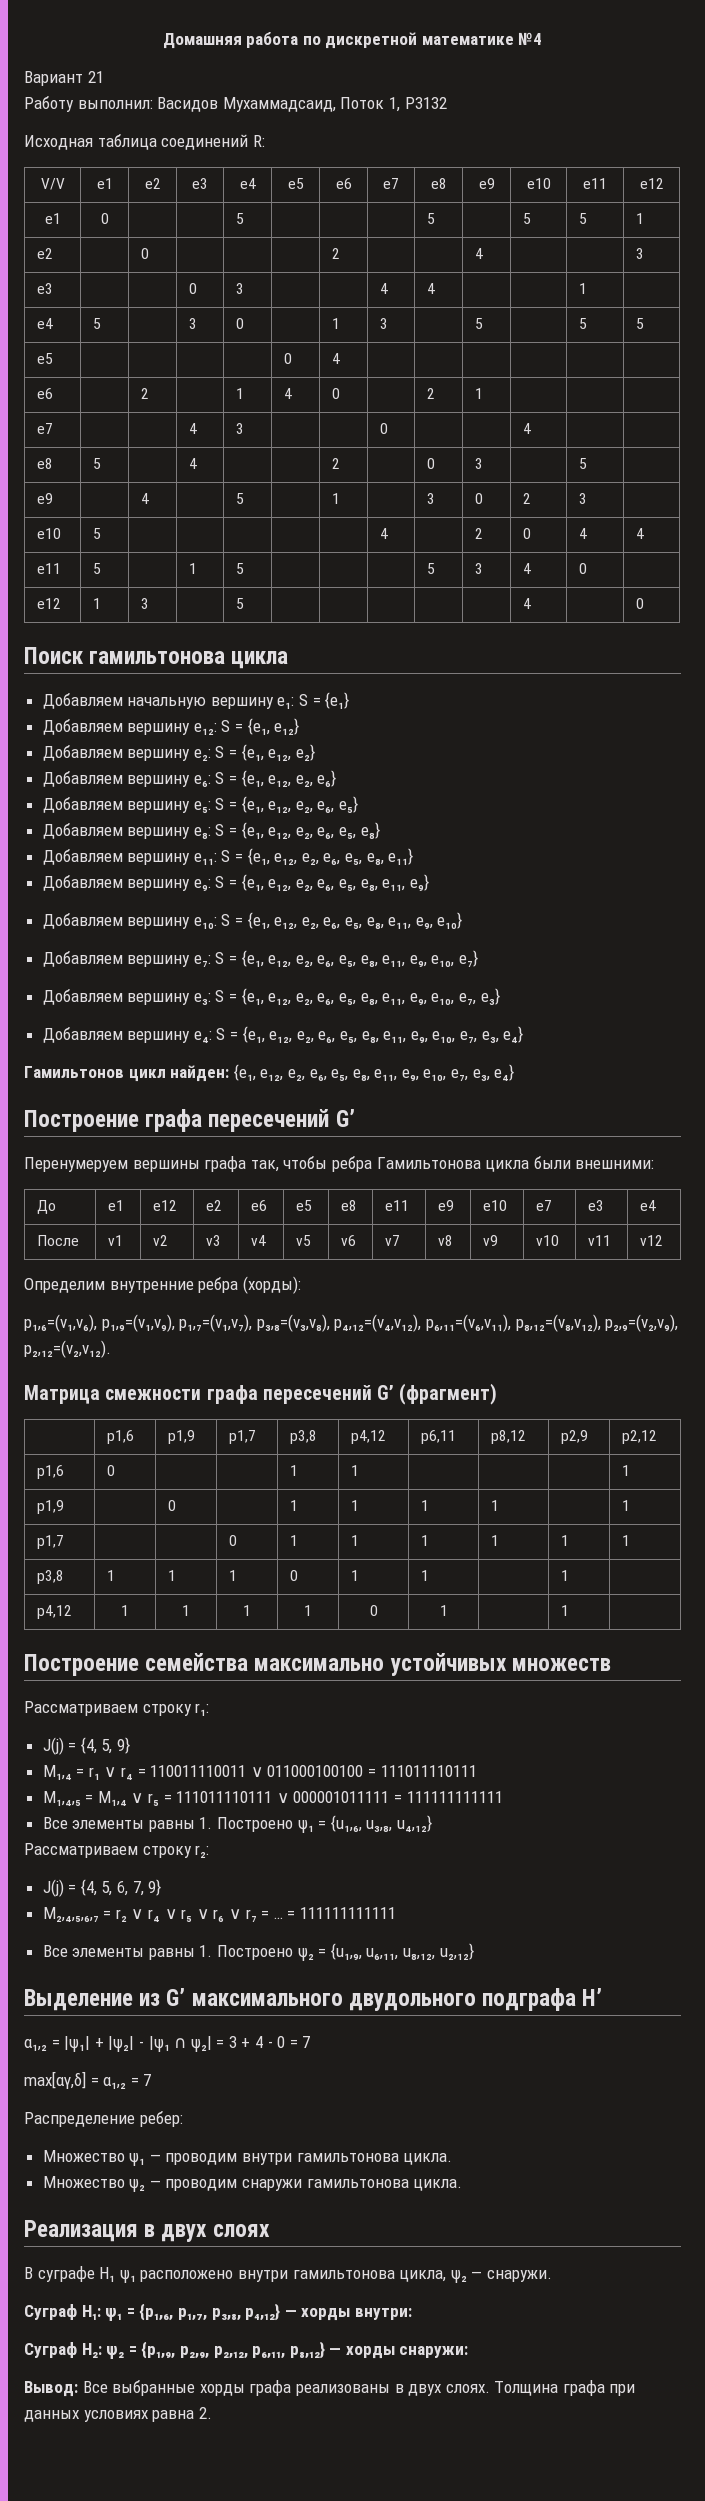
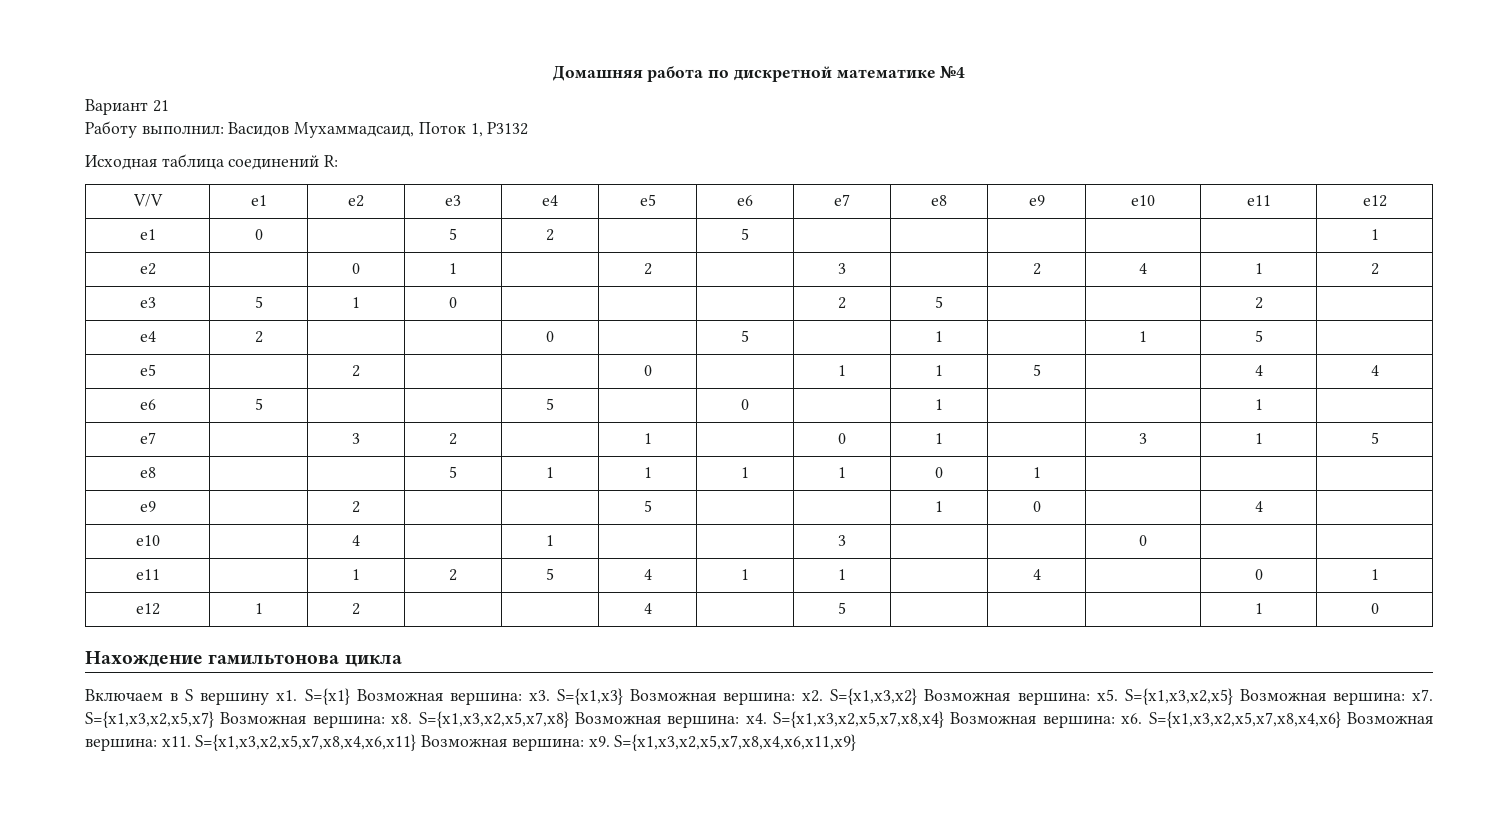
[236,213,245,224] [427,213,436,224] [523,213,532,224] [579,213,588,224] [636,213,645,224] [37,248,54,259] [141,248,150,259] [332,248,341,259] [475,248,484,259] [636,248,645,259] [37,283,54,294] [189,283,198,294] [236,283,245,294] [380,283,389,294] [427,283,436,294] [579,283,588,294] [37,318,54,329] [93,318,102,329] [189,318,198,329] [236,318,245,329] [332,318,341,329] [380,318,389,329] [475,318,484,329] [579,318,588,329] [636,318,645,329] [37,353,54,364] [284,353,293,364] [332,353,341,364] [37,388,54,399] [141,388,150,399] [236,388,245,399] [284,388,293,399] [332,388,341,399] [427,388,436,399] [475,388,484,399] [37,423,54,434] [189,423,198,434] [236,423,245,434] [380,423,389,434] [523,423,532,434] [37,458,54,469] [93,458,102,469] [189,458,198,469] [332,458,341,469] [427,458,436,469] [475,458,484,469] [579,458,588,469] [37,493,54,504] [141,493,150,504] [236,493,245,504] [332,493,341,504] [427,493,436,504] [475,493,484,504] [523,493,532,504] [579,493,588,504] [37,528,62,539] [93,528,102,539] [380,528,389,539] [475,528,484,539] [523,528,532,539] [579,528,588,539] [636,528,645,539] [37,563,62,574] [93,563,102,574] [189,563,198,574] [236,563,245,574] [427,563,436,574] [475,563,484,574] [523,563,532,574] [579,563,588,574] [37,598,62,609] [93,598,102,609] [141,598,150,609] [236,598,245,609] [523,598,532,609] [636,598,645,609] [24,647,289,669] [42,692,350,709] [42,718,300,735] [42,744,315,761] [42,770,337,787] [42,796,359,813] [42,822,380,839] [42,848,414,865] [42,874,429,891] [42,912,463,929] [42,950,478,967] [42,988,500,1005] [42,1026,524,1043] [24,1064,515,1082] [24,1109,355,1132] [24,1156,655,1172] [37,1200,57,1214] [108,1200,125,1211] [153,1200,178,1211] [206,1200,223,1211] [251,1200,268,1211] [296,1200,313,1211] [341,1200,358,1211] [385,1200,410,1211] [438,1200,455,1211] [483,1200,508,1211] [536,1200,553,1211] [588,1200,605,1211] [640,1200,657,1211] [37,1235,80,1246] [108,1235,124,1246] [153,1235,169,1246] [206,1235,222,1246] [251,1235,267,1246] [296,1235,312,1246] [341,1235,357,1246] [385,1235,401,1246] [438,1235,454,1246] [483,1235,499,1246] [536,1235,560,1246] [588,1235,612,1246] [640,1235,664,1246] [24,1276,301,1294] [24,1314,679,1332] [24,1340,111,1358] [24,1383,498,1405] [107,1430,135,1444] [168,1430,196,1444] [229,1430,257,1444] [290,1430,318,1444] [351,1430,387,1444] [421,1430,457,1444] [491,1430,527,1444] [561,1430,589,1444] [622,1430,658,1444] [37,1465,65,1479] [107,1465,116,1476] [290,1465,299,1476] [351,1465,360,1476] [622,1465,631,1476] [37,1500,65,1514] [168,1500,177,1511] [290,1500,299,1511] [351,1500,360,1511] [421,1500,430,1511] [491,1500,500,1511] [622,1500,631,1511] [37,1535,65,1549] [229,1535,238,1546] [290,1535,299,1546] [351,1535,360,1546] [421,1535,430,1546] [491,1535,500,1546] [561,1535,570,1546] [622,1535,631,1546] [37,1570,65,1584] [107,1570,116,1581] [168,1570,177,1581] [229,1570,238,1581] [290,1570,299,1581] [351,1570,360,1581] [421,1570,430,1581] [561,1570,570,1581] [37,1605,73,1619] | 5 | | | | 5 | | 5 | 5 | 1 // e2 | | 0 | | | | 2 | | | 4 | | | 3 // e3 | | | 0 | 3 | | | 4 | 4 | | | 1 | // e4 | 5 | | 3 | 0 | | 1 | 3 | | 5 | | 5 | 5 // e5 | | | | | 0 | 4 | | | | | | // e6 | | 2 | | 1 | 4 | 0 | | 2 | 1 | | | // e7 | | | 4 | 3 | | | 0 | | | 4 | | // e8 | 5 | | 4 | | | 2 | | 0 | 3 | | 5 | // e9 | | 4 | | 5 | | 1 | | 3 | 0 | 2 | 3 | // e10 | 5 | | | | | | 4 | | 2 | 0 | 4 | 4 // e11 | 5 | | 1 | 5 | | | | 5 | 3 | 4 | 0 | // e12 | 1 | 3 | | 5 | | | | | | 4 | | 0 // Поиск гамильтонова цикла // Добавляем начальную вершину e₁: S = {e₁} // Добавляем вершину e₁₂: S = {e₁, e₁₂} // Добавляем вершину e₂: S = {e₁, e₁₂, e₂} // Добавляем вершину e₆: S = {e₁, e₁₂, e₂, e₆} // Добавляем вершину e₅: S = {e₁, e₁₂, e₂, e₆, e₅} // Добавляем вершину e₈: S = {e₁, e₁₂, e₂, e₆, e₅, e₈} // Добавляем вершину e₁₁: S = {e₁, e₁₂, e₂, e₆, e₅, e₈, e₁₁} // Добавляем вершину e₉: S = {e₁, e₁₂, e₂, e₆, e₅, e₈, e₁₁, e₉} // Добавляем вершину e₁₀: S = {e₁, e₁₂, e₂, e₆, e₅, e₈, e₁₁, e₉, e₁₀} // Добавляем вершину e₇: S = {e₁, e₁₂, e₂, e₆, e₅, e₈, e₁₁, e₉, e₁₀, e₇} // Добавляем вершину e₃: S = {e₁, e₁₂, e₂, e₆, e₅, e₈, e₁₁, e₉, e₁₀, e₇, e₃} // Добавляем вершину e₄: S = {e₁, e₁₂, e₂, e₆, e₅, e₈, e₁₁, e₉, e₁₀, e₇, e₃, e₄} // Гамильтонов цикл найден: {e₁, e₁₂, e₂, e₆, e₅, e₈, e₁₁, e₉, e₁₀, e₇, e₃, e₄} // Построение графа пересечений G’ // Перенумеруем вершины графа так, чтобы ребра Гамильтонова цикла были внешними: // До | e1 | e12 | e2 | e6 | e5 | e8 | e11 | e9 | e10 | e7 | e3 | e4 // После | v1 | v2 | v3 | v4 | v5 | v6 | v7 | v8 | v9 | v10 | v11 | v12 // Определим внутренние ребра (хорды): // p₁,₆=(v₁,v₆), p₁,₉=(v₁,v₉), p₁,₇=(v₁,v₇), p₃,₈=(v₃,v₈), p₄,₁₂=(v₄,v₁₂), p₆,₁₁=(v₆,v₁₁), p₈,₁₂=(v₈,v₁₂), p₂,₉=(v₂,v₉), p₂,₁₂=(v₂,v₁₂). // Матрица смежности графа пересечений G’ (фрагмент) // | p1,6 | p1,9 | p1,7 | p3,8 | p4,12 | p6,11 | p8,12 | p2,9 | p2,12 // p1,6 | 0 | | | 1 | 1 | | | | 1 // p1,9 | | 0 | | 1 | 1 | 1 | 1 | | 1 // p1,7 | | | 0 | 1 | 1 | 1 | 1 | 1 | 1 // p3,8 | 1 | 1 | 1 | 0 | 1 | 1 | | 1 | // p4,12 -> [449,228,457,240] [546,229,554,241] [741,228,749,240] [1370,229,1379,240] [139,263,156,275] [352,263,360,274] [449,263,457,274] [643,263,652,275] [838,263,846,274] [1032,263,1041,275] [1139,263,1147,274] [1254,263,1263,274] [1370,263,1379,275] [139,297,156,308] [254,296,263,308] [352,297,360,308] [449,297,457,308] [838,297,846,309] [935,296,943,308] [1254,297,1263,309] [139,331,156,342] [254,331,263,343] [546,331,554,342] [741,330,749,342] [935,331,943,342] [1139,331,1147,342] [1254,330,1263,342] [139,364,156,376] [352,365,360,377] [643,365,652,376] [838,365,846,376] [935,365,943,376] [1032,364,1041,376] [1254,365,1263,376] [1370,365,1379,376] [139,399,156,410] [254,398,263,410] [546,398,554,410] [741,399,749,410] [935,399,943,410] [1254,399,1263,410] [139,432,156,444] [352,433,360,444] [449,433,457,445] [643,433,652,444] [838,433,846,444] [935,433,943,444] [1139,433,1147,444] [1254,433,1263,444] [1370,432,1379,444] [139,467,156,478] [449,466,457,478] 5 | 2 | | 5 | | | | | | 1 // e2 | | 0 | 1 | | 2 | | 3 | | 2 | 4 | 1 | 2 // e3 | 5 | 1 | 0 | | | | 2 | 5 | | | 2 | // e4 | 2 | | | 0 | | 5 | | 1 | | 1 | 5 | // e5 | | 2 | | | 0 | | 1 | 1 | 5 | | 4 | 4 // e6 | 5 | | | 5 | | 0 | | 1 | | | 1 | // e7 | | 3 | 2 | | 1 | | 0 | 1 | | 3 | 1 | 5 // e8 | | | 5
[561,1605,570,1616] [24,1653,611,1676] [24,1701,210,1716] [42,1737,131,1755] [42,1765,477,1780] [42,1791,503,1806] [42,1815,433,1833] [24,1843,210,1858] [42,1879,162,1897] [42,1907,396,1922] [42,1943,474,1961] [24,1988,603,2011] [24,2036,311,2052] [24,2071,152,2089] [24,2111,183,2127] [42,2150,453,2166] [42,2176,463,2192] [24,2220,270,2242] [24,2266,552,2283] [24,2303,412,2321] [24,2341,469,2359] [24,2380,636,2397] [24,2407,212,2422] 1 | // Построение семейства максимально устойчивых множеств // Рассматриваем строку r₁: // J(j) = {4, 5, 9} // M₁,₄ = r₁ ∨ r₄ = 110011110011 ∨ 011000100100 = 111011110111 // M₁,₄,₅ = M₁,₄ ∨ r₅ = 111011110111 ∨ 000001011111 = 111111111111 // Все элементы равны 1. Построено ψ₁ = {u₁,₆, u₃,₈, u₄,₁₂} // Рассматриваем строку r₂: // J(j) = {4, 5, 6, 7, 9} // M₂,₄,₅,₆,₇ = r₂ ∨ r₄ ∨ r₅ ∨ r₆ ∨ r₇ = … = 111111111111 // Все элементы равны 1. Построено ψ₂ = {u₁,₉, u₆,₁₁, u₈,₁₂, u₂,₁₂} // Выделение из G’ максимального двудольного подграфа H’ // α₁,₂ = |ψ₁| + |ψ₂| - |ψ₁ ∩ ψ₂| = 3 + 4 - 0 = 7 // max[αγ,δ] = α₁,₂ = 7 // Распределение ребер: // Множество ψ₁ — проводим внутри гамильтонова цикла. // Множество ψ₂ — проводим снаружи гамильтонова цикла. // Реализация в двух слоях // В суграфе H₁ ψ₁ расположено внутри гамильтонова цикла, ψ₂ — снаружи. // Суграф H₁: ψ₁ = {p₁,₆, p₁,₇, p₃,₈, p₄,₁₂} — хорды внутри: // Суграф H₂: ψ₂ = {p₁,₉, p₂,₉, p₂,₁₂, p₆,₁₁, p₈,₁₂} — хорды снаружи: // Вывод: Все выбранные хорды графа реализованы в двух слоях. Толщина графа при данных условиях равна 2. -> [139,501,156,512] [352,501,360,513] [643,500,652,512] [935,501,943,512] [1032,501,1041,512] [1254,501,1263,512] [135,535,160,546] [352,535,360,546] [546,535,554,546] [838,535,846,546] [1139,535,1147,546] [135,569,160,580] [352,569,360,580] [449,569,457,581] [546,568,554,580] [643,569,652,580] [741,569,749,580] [838,569,846,580] [1032,569,1041,580] [1254,569,1263,580] [1370,569,1379,580] [135,603,160,615] [254,603,263,614] [352,603,360,615] [643,603,652,614] [838,602,846,614] [1254,603,1263,614] [1370,603,1379,614] [85,651,402,667] [85,688,1433,705] [85,711,1434,728] [85,734,857,751] | // e9 | | 2 | | | 5 | | | 1 | 0 | | 4 | // e10 | | 4 | | 1 | | | 3 | | | 0 | | // e11 | | 1 | 2 | 5 | 4 | 1 | 1 | | 4 | | 0 | 1 // e12 | 1 | 2 | | | 4 | | 5 | | | | 1 | 0 // Нахождение гамильтонова цикла // Включаем в S вершину x1. S={x1} Возможная вершина: x3. S={x1,x3} Возможная вершина: x2. S={x1,x3,x2} Возможная вершина: x5. S={x1,x3,x2,x5} Возможная вершина: x7. S={x1,x3,x2,x5,x7} Возможная вершина: x8. S={x1,x3,x2,x5,x7,x8} Возможная вершина: x4. S={x1,x3,x2,x5,x7,x8,x4} Возможная вершина: x6. S={x1,x3,x2,x5,x7,x8,x4,x6} Возможная вершина: x11. S={x1,x3,x2,x5,x7,x8,x4,x6,x11} Возможная вершина: x9. S={x1,x3,x2,x5,x7,x8,x4,x6,x11,x9}

